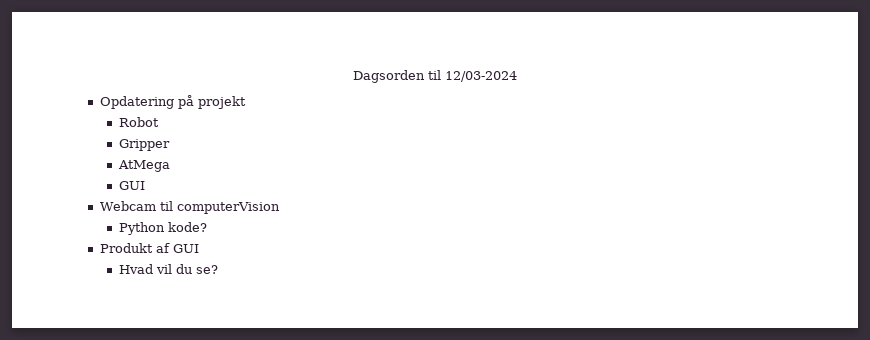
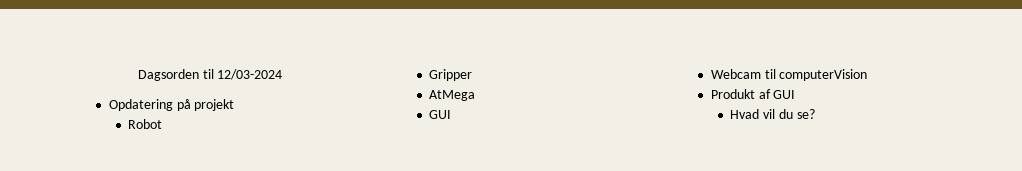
[118,222,207,235] // Python kode? -> (868, 75) none

